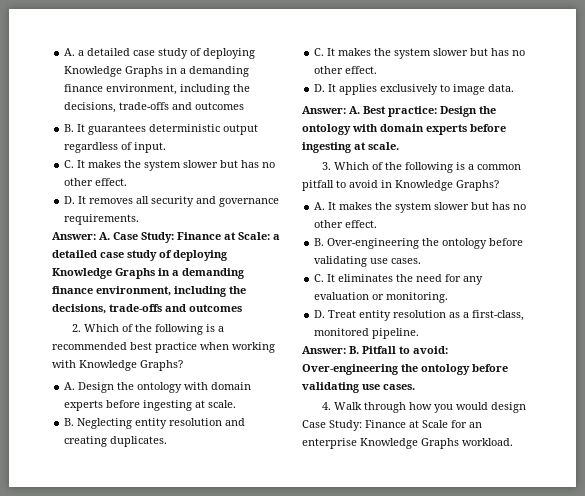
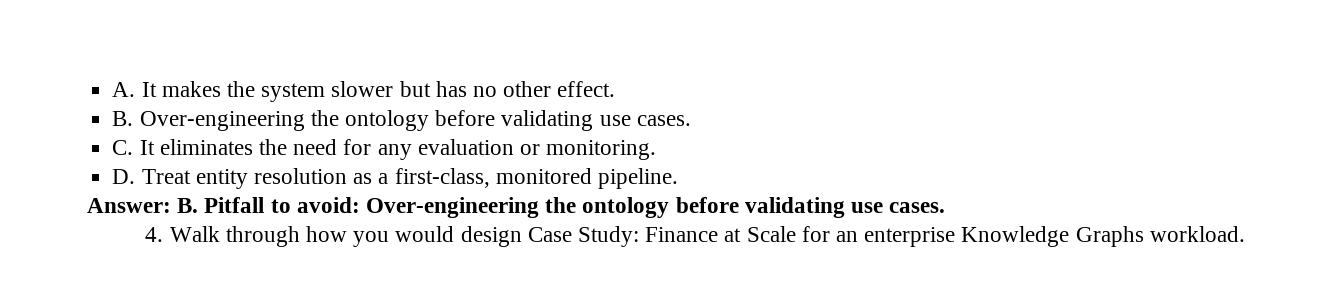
[64,48,256,59] [64,66,250,77] [64,84,251,95] [64,102,245,113] [64,124,259,135] [64,142,167,153] [64,160,276,171] [64,178,128,186] [64,196,280,207] [64,214,140,225] [52,232,280,243] [52,250,228,261] [52,268,245,279] [52,286,246,297] [52,304,242,314] [72,324,225,335] [52,342,275,353] [52,360,183,371] [64,382,252,393] [64,400,237,411] [64,418,246,429] [64,436,168,447] [314,48,526,59] [314,66,378,74] [314,84,515,95] [302,106,496,117] [302,124,506,135] [302,142,399,153] [322,162,522,173] [302,180,499,191] [314,202,326,210] A. a detailed case study of deploying Knowledge Graphs in a demanding finance environment, including the decisions, trade-offs and outcomes // B. It guarantees deterministic output regardless of input. // C. It makes the system slower but has no other effect. // D. It removes all security and governance requirements. // Answer: A. Case Study: Finance at Scale: a detailed case study of deploying Knowledge Graphs in a demanding finance environment, including the decisions, trade-offs and outcomes // 2. Which of the following is a recommended best practice when working with Knowledge Graphs? // A. Design the ontology with domain experts before ingesting at scale. // B. Neglecting entity resolution and creating duplicates. // C. It makes the system slower but has no other effect. // D. It applies exclusively to image data. // Answer: A. Best practice: Design the ontology with domain experts before ingesting at scale. // 3. Which of the following is a common pitfall to avoid in Knowledge Graphs? // A. -> [112,82,136,97] A.

